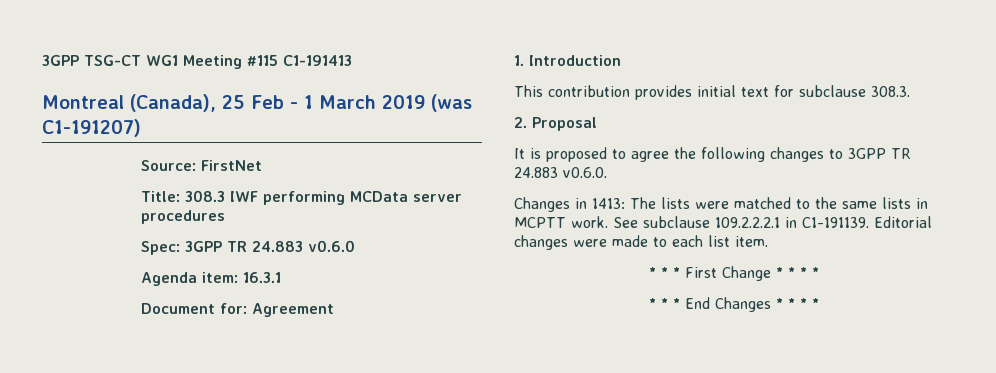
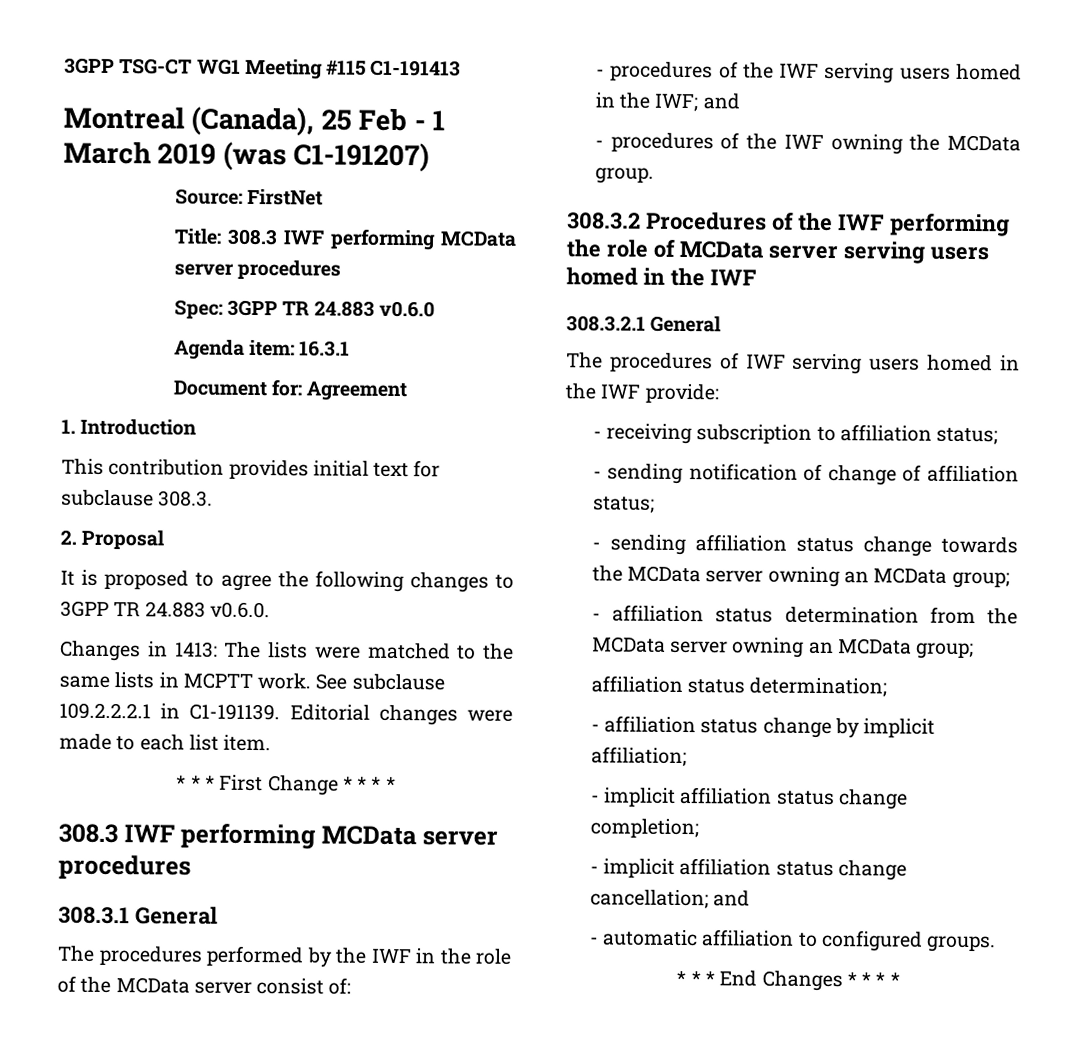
(819, 272) none -> [58,823,499,850] [58,854,191,880] [58,906,218,925] [57,945,512,968] [57,975,352,995] [595,61,1022,84] [594,92,740,112] [594,132,1021,155] [594,167,654,184] [567,211,1010,237] [566,239,989,264] [566,267,757,287] [566,315,722,333] [566,352,1020,375] [565,383,719,404] [592,423,999,445] [592,463,1019,486] [592,496,655,513] [591,534,1018,557] [591,565,1010,589] [591,604,1018,625] [591,636,975,660] [590,675,888,697] [590,715,936,739] [590,746,687,767] [590,786,909,810] [589,818,699,839] [589,857,908,881] [589,889,751,909] [589,929,997,953] // 308.3 IWF performing MCData server procedures // 308.3.1 General // The procedures performed by the IWF in the role of the MCData server consist of: // - procedures of the IWF serving users homed in the IWF; and // - procedures of the IWF owning the MCData group. // 308.3.2 Procedures of the IWF performing the role of MCData server serving users homed in the IWF // 308.3.2.1 General // The procedures of IWF serving users homed in the IWF provide: // - receiving subscription to affiliation status; // - sending notification of change of affiliation status; // - sending affiliation status change towards the MCData server owning an MCData group; // - affiliation status determination from the MCData server owning an MCData group; // affiliation status determination; // - affiliation status change by implicit affiliation; // - implicit affiliation status change completion; // - implicit affiliation status change cancellation; and // - automatic affiliation to configured groups.

